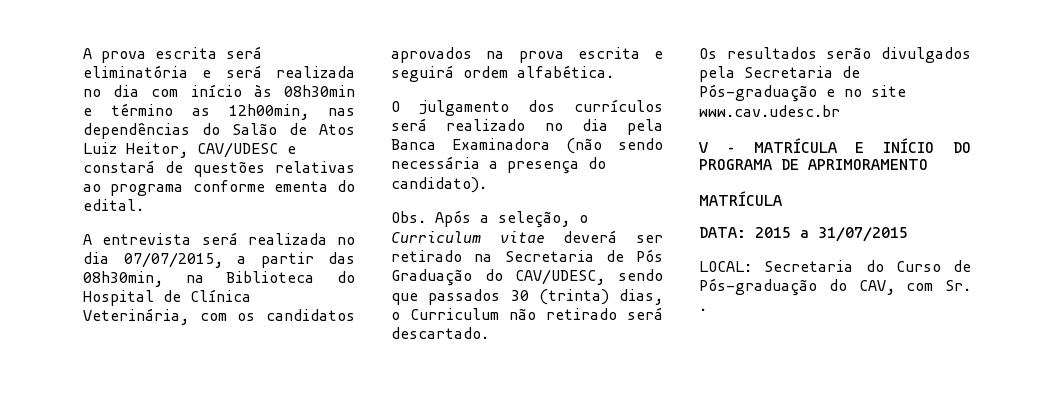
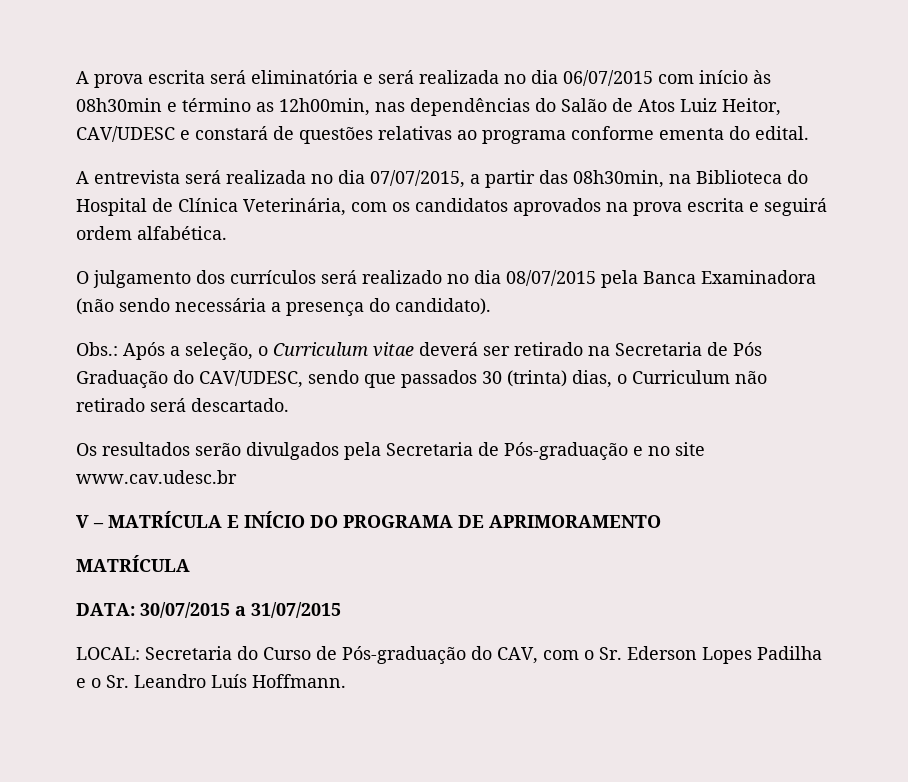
(140, 91) none -> [563,70,653,86] 06/07/2015
(608, 125) none -> [506,270,596,286] 08/07/2015
[391,211,426,223] Obs. -> [76,342,118,356] Obs.:
[755,227,791,238] 2015 -> [140,602,230,618] 30/07/2015
[945,280,971,291] [699,308,707,311] Sr. . -> [584,646,822,664] [76,674,346,688] o Sr. Ederson Lopes Padilha e o Sr. Leandro Luís Hoffmann.

